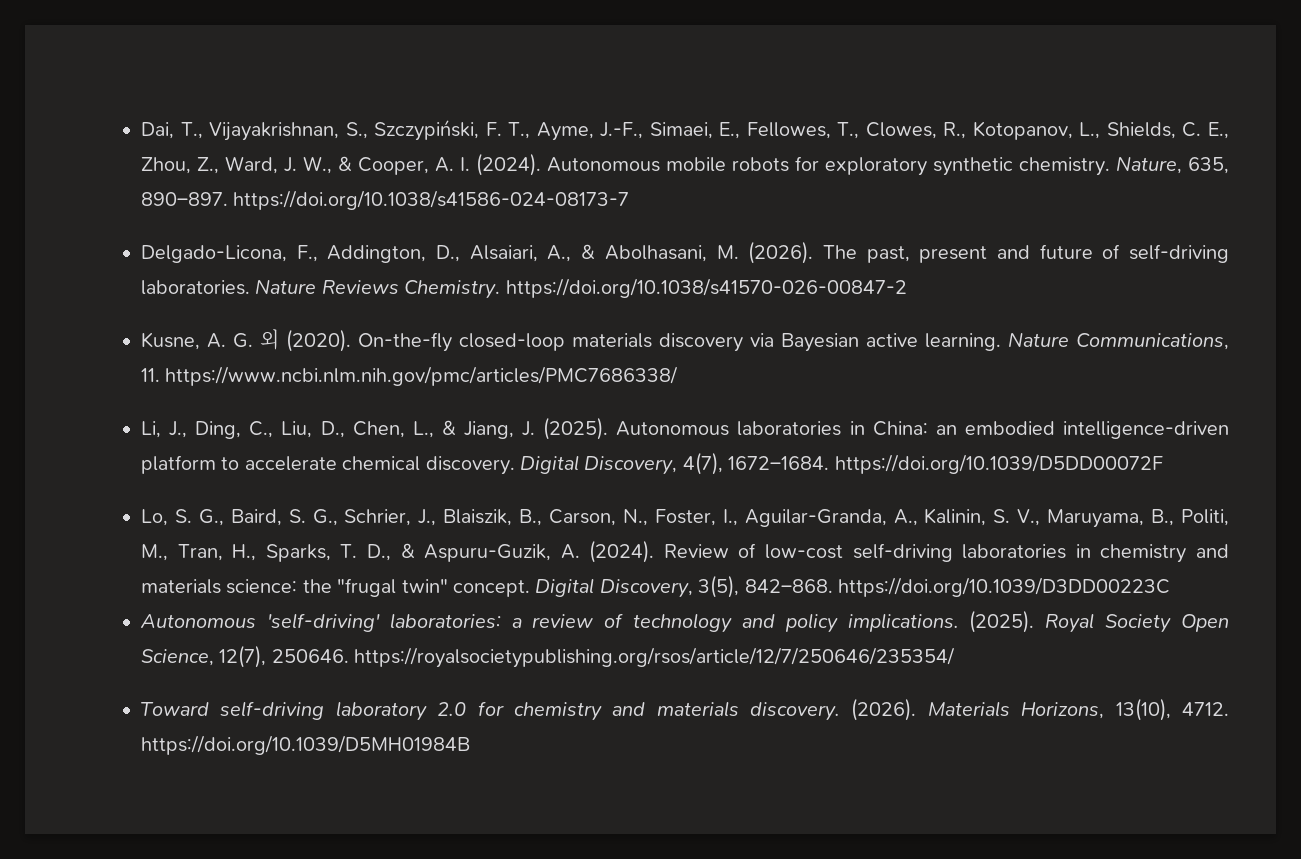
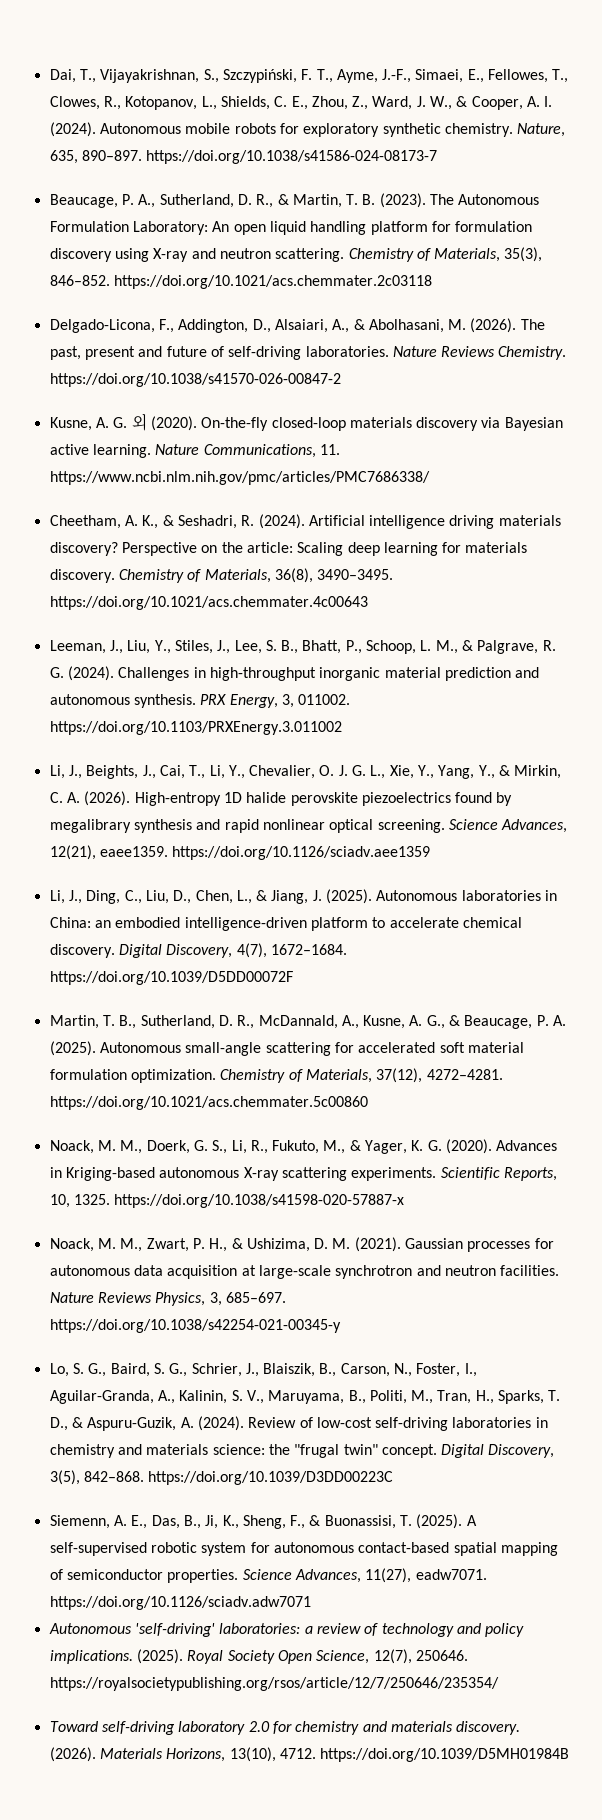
(630, 200) none -> [49,193,540,208] [49,221,533,235] [49,247,543,262] [49,275,432,289] // Beaucage, P. A., Sutherland, D. R., & Martin, T. B. (2023). The Autonomous Formulation Laboratory: An open liquid handling platform for formulation discovery using X-ray and neutron scattering. Chemistry of Materials, 35(3), 846–852. https://doi.org/10.1021/acs.chemmater.2c03118
(679, 376) none -> [49,514,561,529] [49,542,528,556] [49,568,394,583] [49,596,368,610] [49,640,556,654] [49,666,540,681] [49,694,351,708] [49,721,342,735] [49,765,562,779] [49,791,513,806] [49,819,568,833] [49,845,431,860] // Cheetham, A. K., & Seshadri, R. (2024). Artificial intelligence driving materials discovery? Perspective on the article: Scaling deep learning for materials discovery. Chemistry of Materials, 36(8), 3490–3495. https://doi.org/10.1021/acs.chemmater.4c00643 // Leeman, J., Liu, Y., Stiles, J., Lee, S. B., Bhatt, P., Schoop, L. M., & Palgrave, R. G. (2024). Challenges in high-throughput inorganic material prediction and autonomous synthesis. PRX Energy, 3, 011002. https://doi.org/10.1103/PRXEnergy.3.011002 // Li, J., Beights, J., Cai, T., Li, Y., Chevalier, O. J. G. L., Xie, Y., Yang, Y., & Mirkin, C. A. (2026). High-entropy 1D halide perovskite piezoelectrics found by megalibrary synthesis and rapid nonlinear optical screening. Science Advances, 12(21), eaee1359. https://doi.org/10.1126/sciadv.aee1359
(1163, 464) none -> [49,1015,567,1029] [49,1041,524,1056] [49,1068,503,1083] [49,1096,368,1110] [49,1139,558,1154] [49,1167,557,1181] [49,1194,405,1208] [49,1237,554,1252] [49,1265,560,1279] [49,1292,286,1306] [49,1319,341,1333] // Martin, T. B., Sutherland, D. R., McDannald, A., Kusne, A. G., & Beaucage, P. A. (2025). Autonomous small-angle scattering for accelerated soft material formulation optimization. Chemistry of Materials, 37(12), 4272–4281. https://doi.org/10.1021/acs.chemmater.5c00860 // Noack, M. M., Doerk, G. S., Li, R., Fukuto, M., & Yager, K. G. (2020). Advances in Kriging-based autonomous X-ray scattering experiments. Scientific Reports, 10, 1325. https://doi.org/10.1038/s41598-020-57887-x // Noack, M. M., Zwart, P. H., & Ushizima, D. M. (2021). Gaussian processes for autonomous data acquisition at large-scale synchrotron and neutron facilities. Nature Reviews Physics, 3, 685–697. https://doi.org/10.1038/s42254-021-00345-y
(1170, 587) none -> [49,1514,477,1529] [49,1542,558,1556] [49,1568,487,1583] [49,1596,311,1610] // Siemenn, A. E., Das, B., Ji, K., Sheng, F., & Buonassisi, T. (2025). A self-supervised robotic system for autonomous contact-based spatial mapping of semiconductor properties. Science Advances, 11(27), eadw7071. https://doi.org/10.1126/sciadv.adw7071

